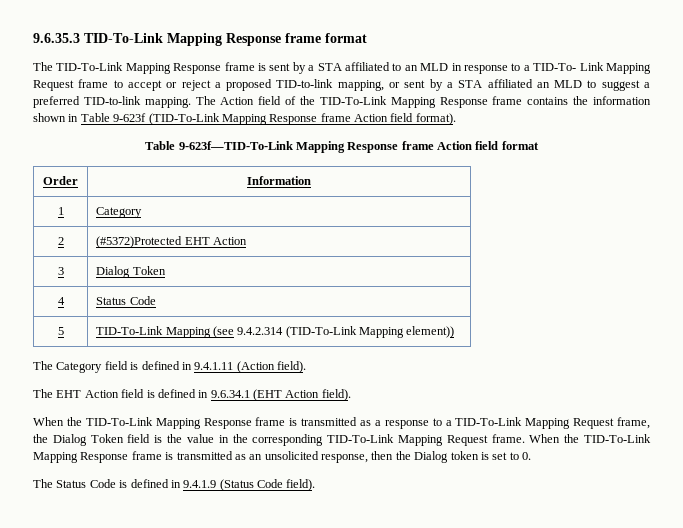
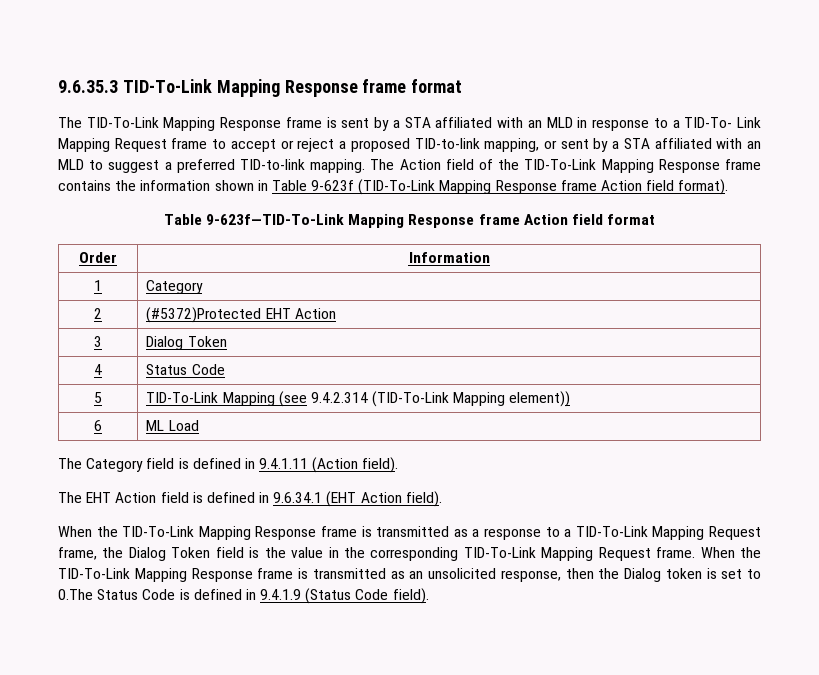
[392,63,402,71] to -> [497,117,524,128] with
(533, 83) none -> [716,138,743,149] with
(455, 332) none -> [94,420,102,431] [146,420,199,431] // 6 | ML Load
[522,452,531,460] [33,479,53,488] 0. // The -> [58,589,93,600] 0.The

